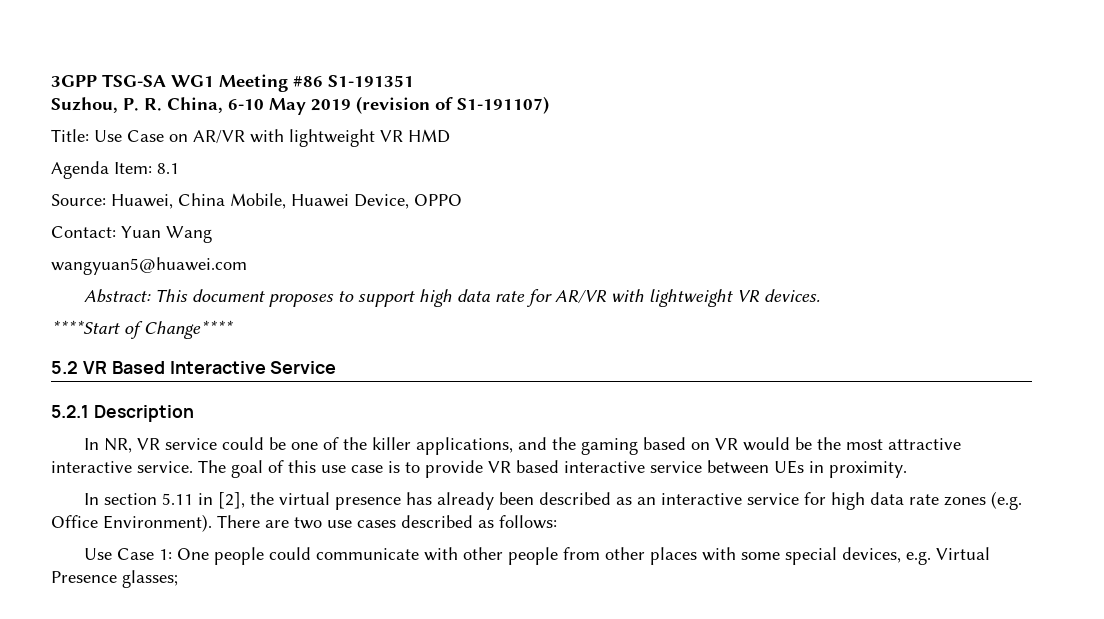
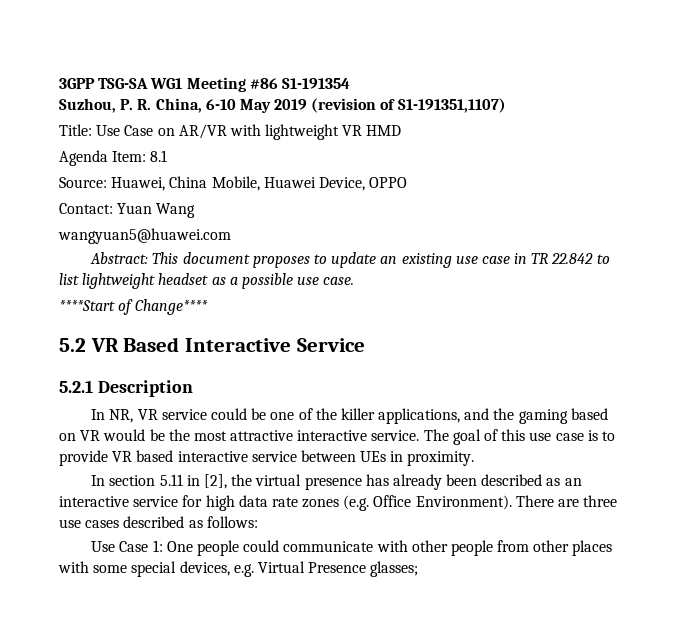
[328,75,414,87] S1-191351 -> [281,78,350,89] S1-191354
[457,96,549,114] S1-191107) -> [397,98,506,113] S1-191351,1107)
[357,289,820,307] support high data rate for AR/VR with lightweight VR devices. -> [331,252,610,268] [59,273,355,289] update an existing use case in TR 22.842 to list lightweight headset as a possible use case.
[294,517,322,529] two -> [583,495,618,507] three

